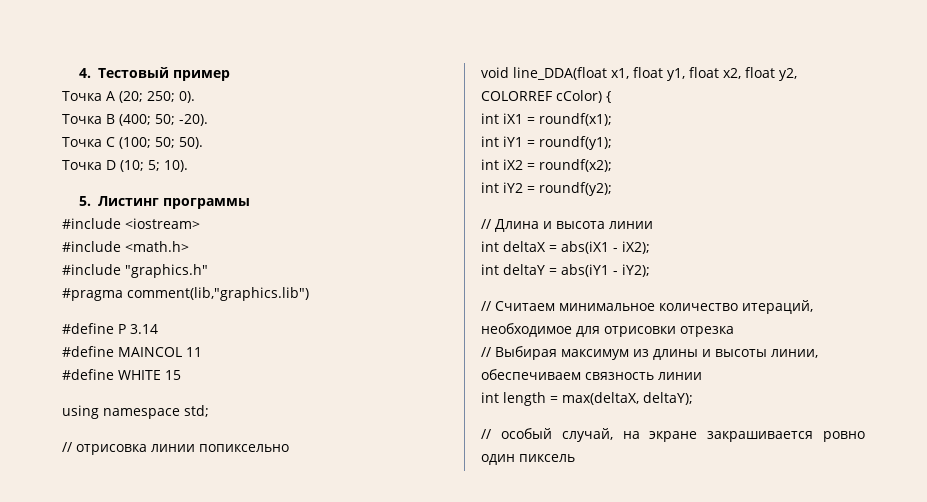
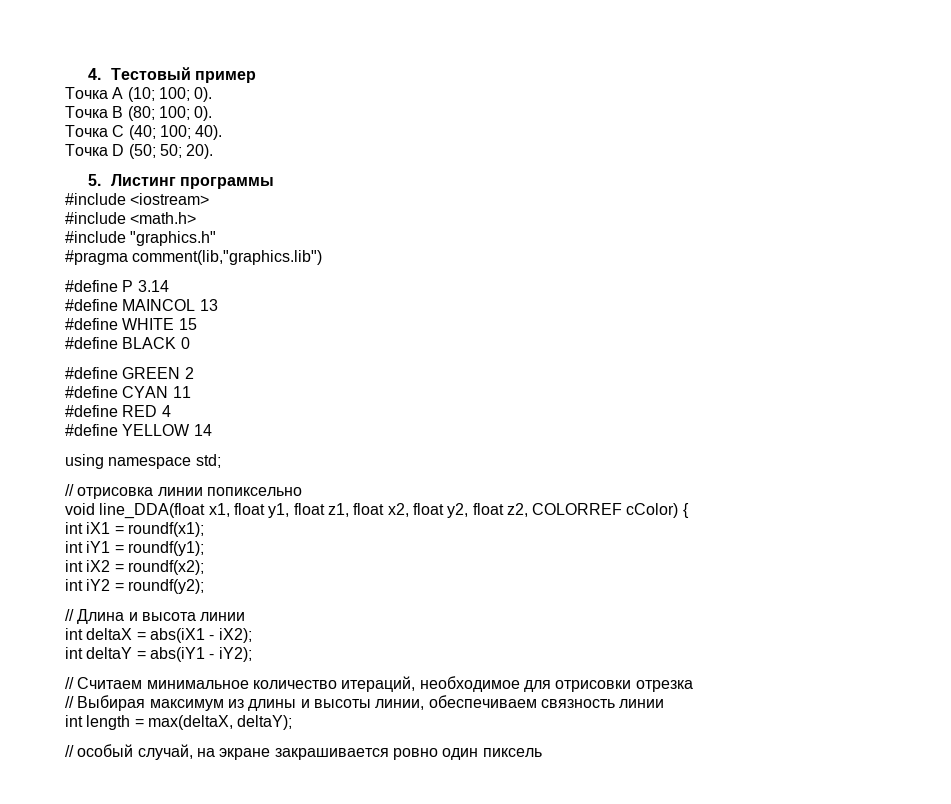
[119,91,175,103] (20; 250; -> [127,87,190,102] (10; 100;
[119,114,208,126] (400; 50; -20). -> [127,106,213,121] (80; 100; 0).
[119,137,203,149] (100; 50; 50). -> [128,125,223,140] (40; 100; 40).
[120,160,188,172] (10; 5; 10). -> [128,144,214,159] (50; 50; 20).
[186,347,202,357] 11 -> [199,299,218,311] 13
(181, 375) none -> [65,337,190,349] [65,367,194,379] [65,386,191,398] [65,405,171,417] [65,424,212,436] // #define BLACK 0 // #define GREEN 2 // #define CYAN 11 // #define RED 4 // #define YELLOW 14
(719, 72) none -> [327,503,385,517] z1, float
(797, 74) none -> [472,503,528,517] float z2,

